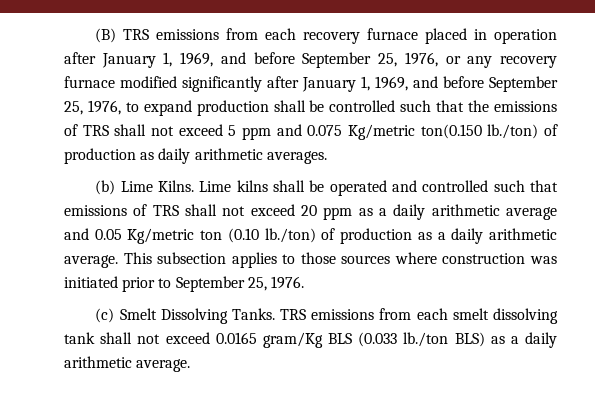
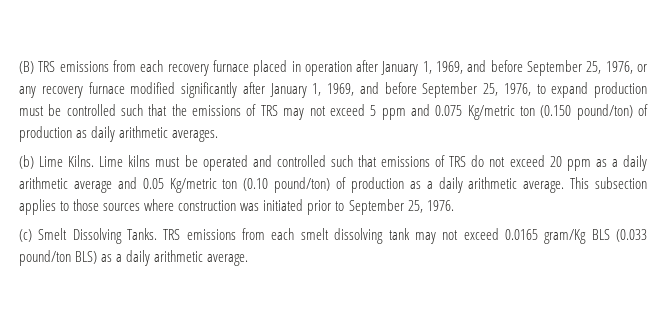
[273,100,306,112] shall -> [19,106,44,116] must
[114,124,147,136] shall -> [283,108,305,120] may
[420,124,539,139] ton(0.150 lb./ton) -> [519,104,633,120] ton (0.150 pound/ton)
[273,180,306,192] shall -> [155,157,181,167] must
[185,204,217,216] shall -> [471,155,485,167] do
[264,228,316,243] lb./ton) -> [274,177,331,193] pound/ton)
[100,332,133,344] shall -> [414,232,436,244] may
[403,332,449,347] lb./ton -> [19,250,71,266] pound/ton

